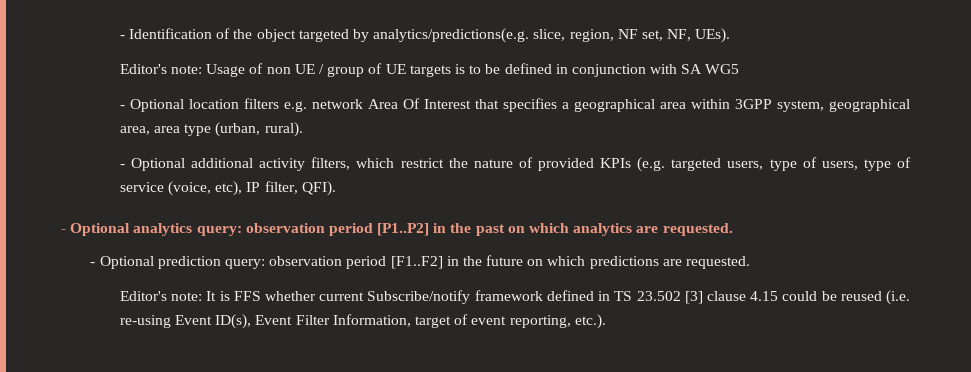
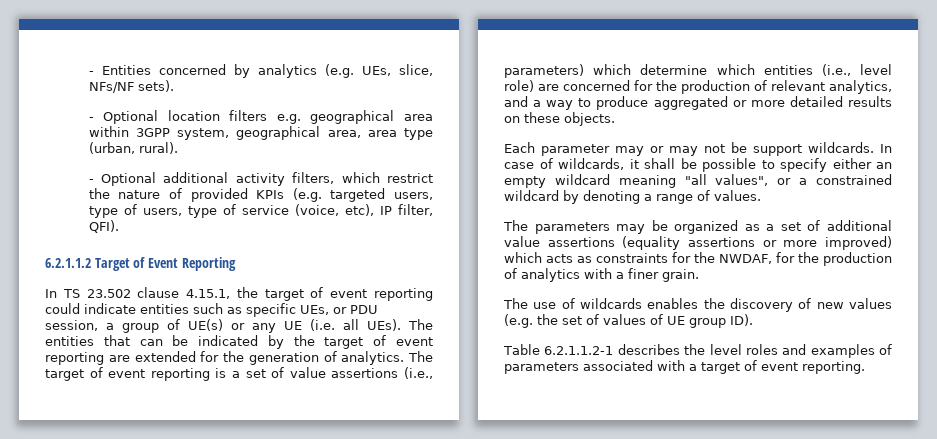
[119,28,731,43] [119,63,740,77] - Identification of the object targeted by analytics/predictions(e.g. slice, region, NF set, NF, UEs). // Editor's note: Usage of non UE / group of UE targets is to be defined in conjunction with SA WG5 -> [88,64,433,78] [88,80,174,93] - Entities concerned by analytics (e.g. UEs, slice, NFs/NF sets).
[311,98,569,112] network Area Of Interest that specifies a -> (301, 119) none
[61,223,733,236] [90,255,751,269] [119,290,910,305] [119,314,606,329] - Optional analytics query: observation period [P1..P2] in the past on which analytics are requested. // - Optional prediction query: observation period [F1..F2] in the future on which predictions are requested. // Editor's note: It is FFS whether current Subscribe/notify framework defined in TS 23.502 [3] clause 4.15 could be reused (i.e. re-using Event ID(s), Event Filter Information, target of event reporting, etc.). -> [45,257,236,271] [45,287,433,301] [45,303,378,317] [45,319,433,333] [45,335,433,349] [45,351,433,365] [45,367,433,381] [504,64,892,78] [504,80,892,94] [504,96,892,110] [504,112,615,126] [504,142,892,156] [504,158,892,172] [504,174,892,188] [504,190,761,204] [503,220,892,234] [504,236,892,250] [504,252,892,266] [504,268,699,282] [503,298,892,312] [504,314,753,328] [503,344,892,358] [504,360,865,374] 6.2.1.1.2 Target of Event Reporting // In TS 23.502 clause 4.15.1, the target of event reporting could indicate entities such as specific UEs, or PDU session, a group of UE(s) or any UE (i.e. all UEs). The entities that can be indicated by the target of event reporting are extended for the generation of analytics. The target of event reporting is a set of value assertions (i.e., parameters) which determine which entities (i.e., level role) are concerned for the production of relevant analytics, and a way to produce aggregated or more detailed results on these objects. // Each parameter may or may not be support wildcards. In case of wildcards, it shall be possible to specify either an empty wildcard meaning "all values", or a constrained wildcard by denoting a range of values. // The parameters may be organized as a set of additional value assertions (equality assertions or more improved) which acts as constraints for the NWDAF, for the production of analytics with a finer grain. // The use of wildcards enables the discovery of new values (e.g. the set of values of UE group ID). // Table 6.2.1.1.2-1 describes the level roles and examples of parameters associated with a target of event reporting.

